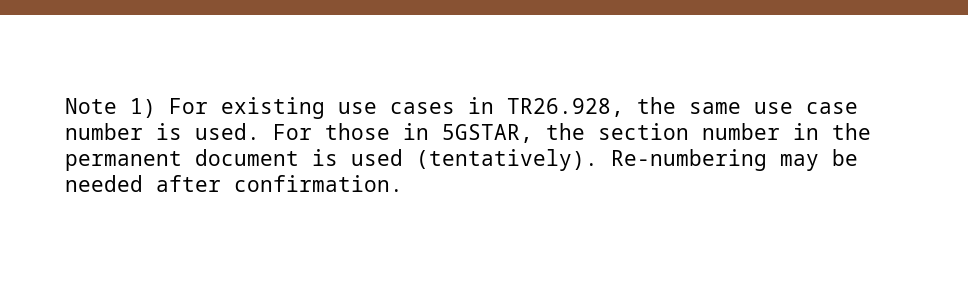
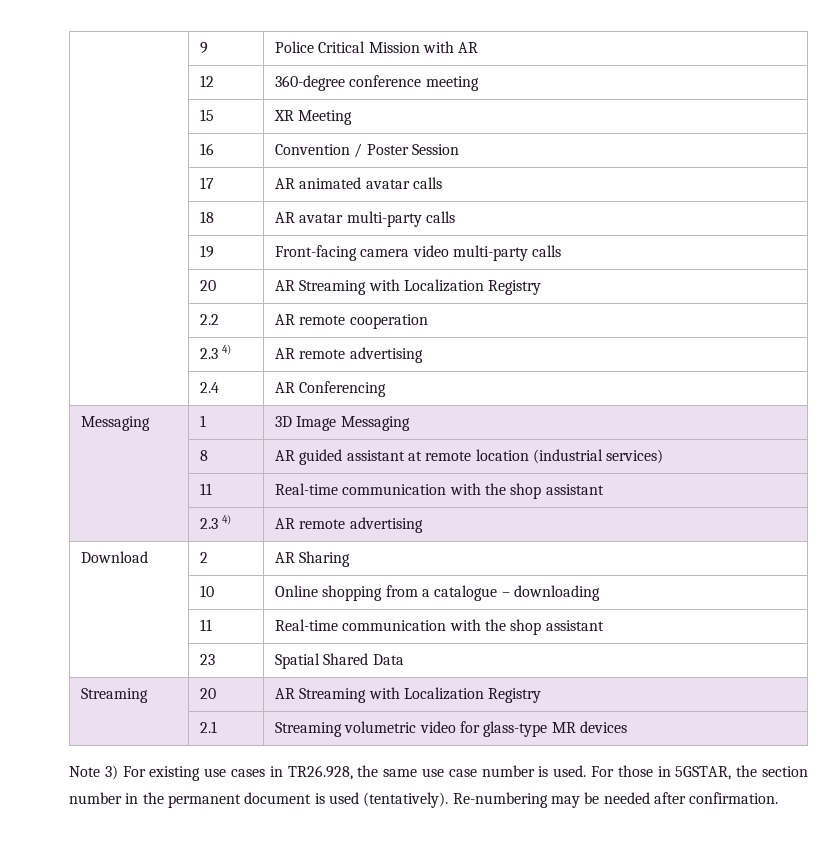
[65,98,156,118] Note 1) -> [200,42,209,54] [275,41,479,53] [200,75,215,87] [275,75,479,91] [200,109,215,121] [274,110,353,125] [200,143,215,155] [275,143,460,158] [200,177,215,189] [275,177,443,189] [200,211,215,223] [275,211,456,227] [200,245,215,258] [275,245,562,261] [200,280,217,291] [275,279,542,295] [200,314,220,325] [275,314,428,329] [200,345,232,359] [275,347,423,363] [200,382,220,393] [275,381,387,397] [81,416,151,431] [200,415,207,427] [275,416,410,431] [200,450,209,461] [275,449,664,465] [200,483,213,495] [275,483,604,499] [200,515,232,529] [275,517,423,533] [81,551,149,563] [200,552,209,563] [275,551,351,567] [200,585,215,597] [275,585,600,601] [200,619,213,631] [275,619,604,635] [200,654,216,665] [275,653,404,669] [81,688,149,703] [200,688,217,699] [275,687,542,703] [200,721,218,733] [275,721,627,737] [69,765,118,780] | 9 | Police Critical Mission with AR // | 12 | 360-degree conference meeting // | 15 | XR Meeting // | 16 | Convention / Poster Session // | 17 | AR animated avatar calls // | 18 | AR avatar multi-party calls // | 19 | Front-facing camera video multi-party calls // | 20 | AR Streaming with Localization Registry // | 2.2 | AR remote cooperation // | 2.3 4) | AR remote advertising // | 2.4 | AR Conferencing // Messaging | 1 | 3D Image Messaging // | 8 | AR guided assistant at remote location (industrial services) // | 11 | Real-time communication with the shop assistant // | 2.3 4) | AR remote advertising // Download | 2 | AR Sharing // | 10 | Online shopping from a catalogue – downloading // | 11 | Real-time communication with the shop assistant // | 23 | Spatial Shared Data // Streaming | 20 | AR Streaming with Localization Registry // | 2.1 | Streaming volumetric video for glass-type MR devices // Note 3)

